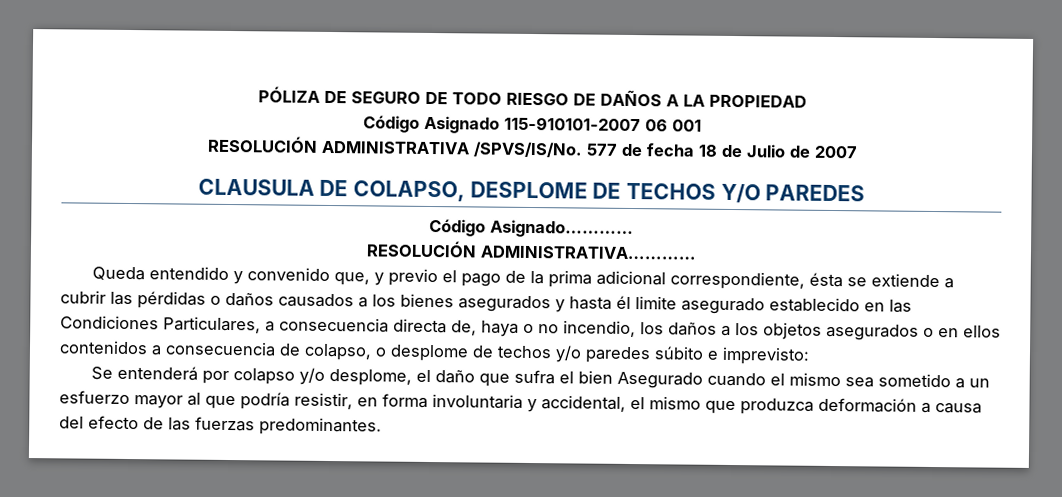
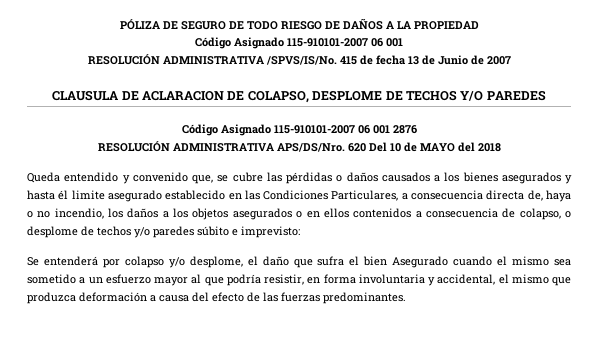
[585,143,618,156] 577 -> [339,56,357,65] 415
[697,144,786,158] 18 de Julio -> [407,55,468,65] 13 de Junio
(349, 188) none -> [142,91,245,101] ACLARACION DE
[490,219,634,239] [365,240,697,260] Asignado………… // RESOLUCIÓN ADMINISTRATIVA………… -> [220,124,417,136] [97,141,501,152] Asignado 115-910101-2007 06 001 2876 // RESOLUCIÓN ADMINISTRATIVA APS/DS/Nro. 620 Del 10 de MAYO del 2018
[373,268,954,290] [60,290,106,304] y previo el pago de la prima adicional correspondiente, ésta se extiende a cubrir -> [217,172,263,182] se cubre

